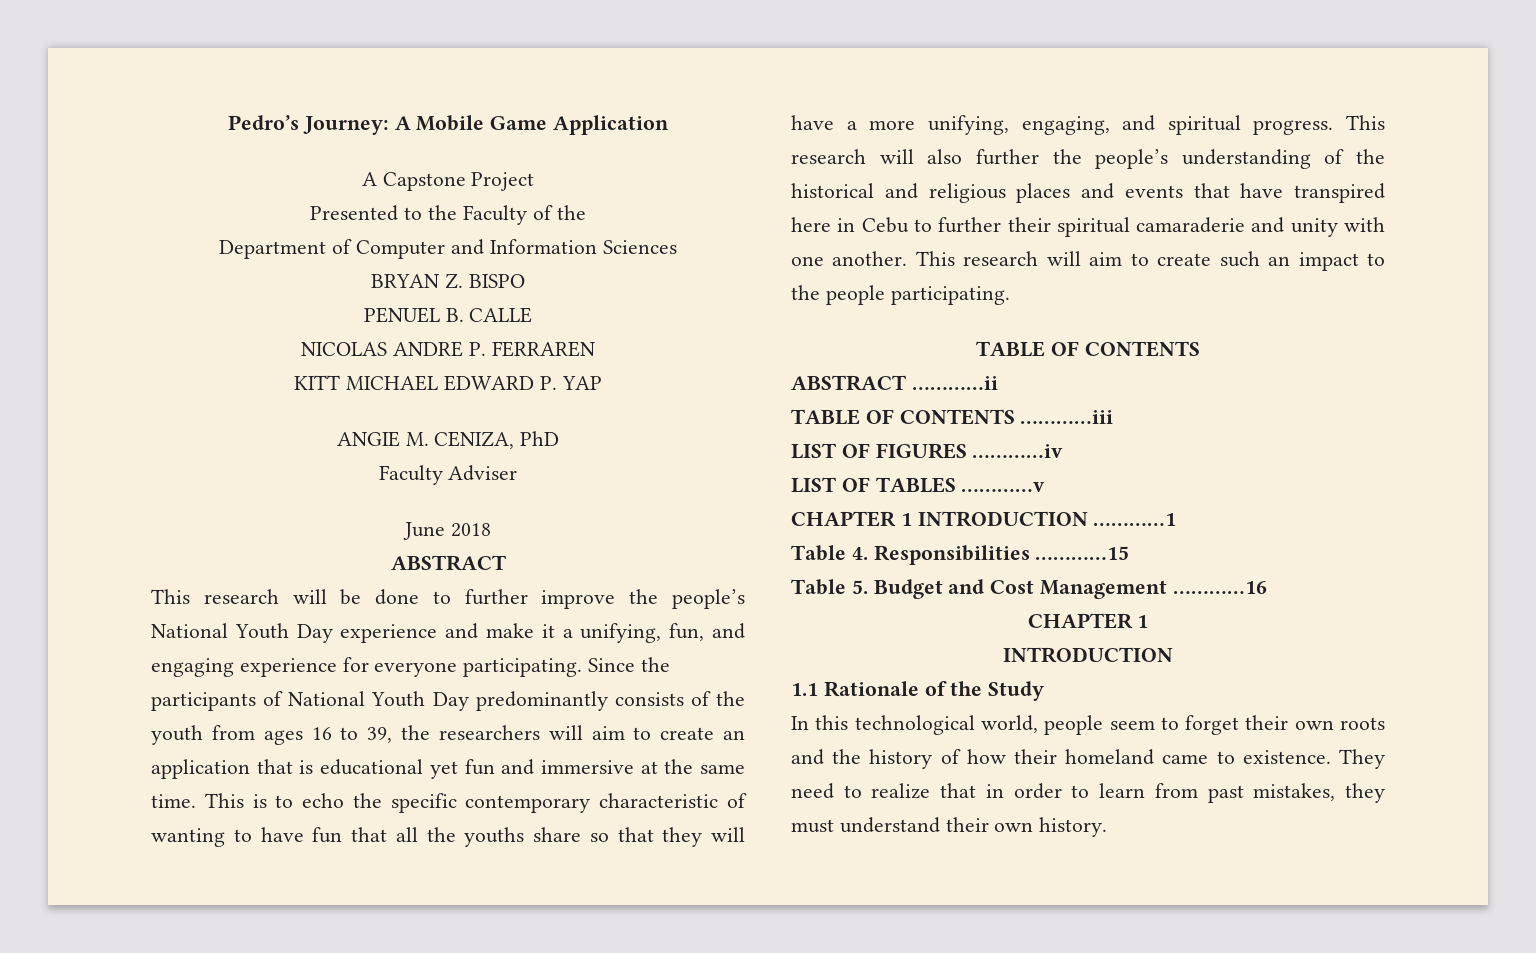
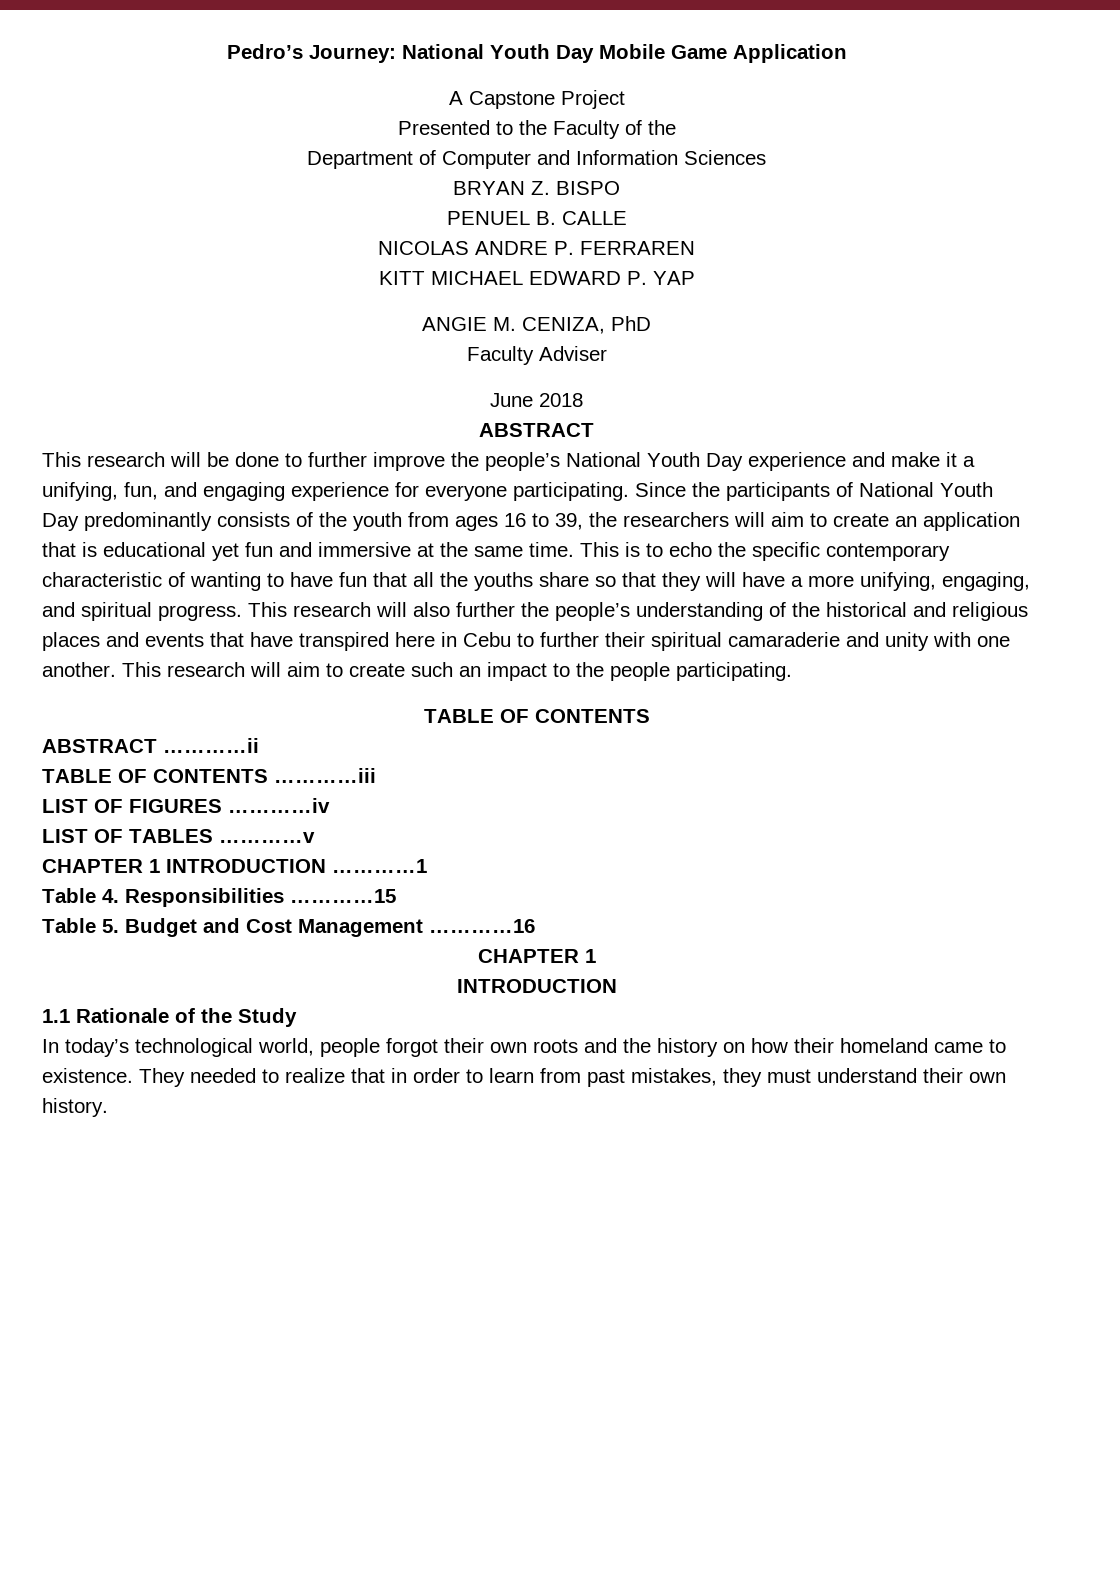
[394,116,411,130] A -> [401,44,594,63] National Youth Day
[815,715,849,730] this -> [65,1038,129,1057] today’s
[1109,715,1240,735] seem to forget -> [386,1038,438,1057] forgot
[940,749,961,764] of -> [723,1042,745,1053] on
[791,783,834,799] need -> [190,1068,256,1083] needed

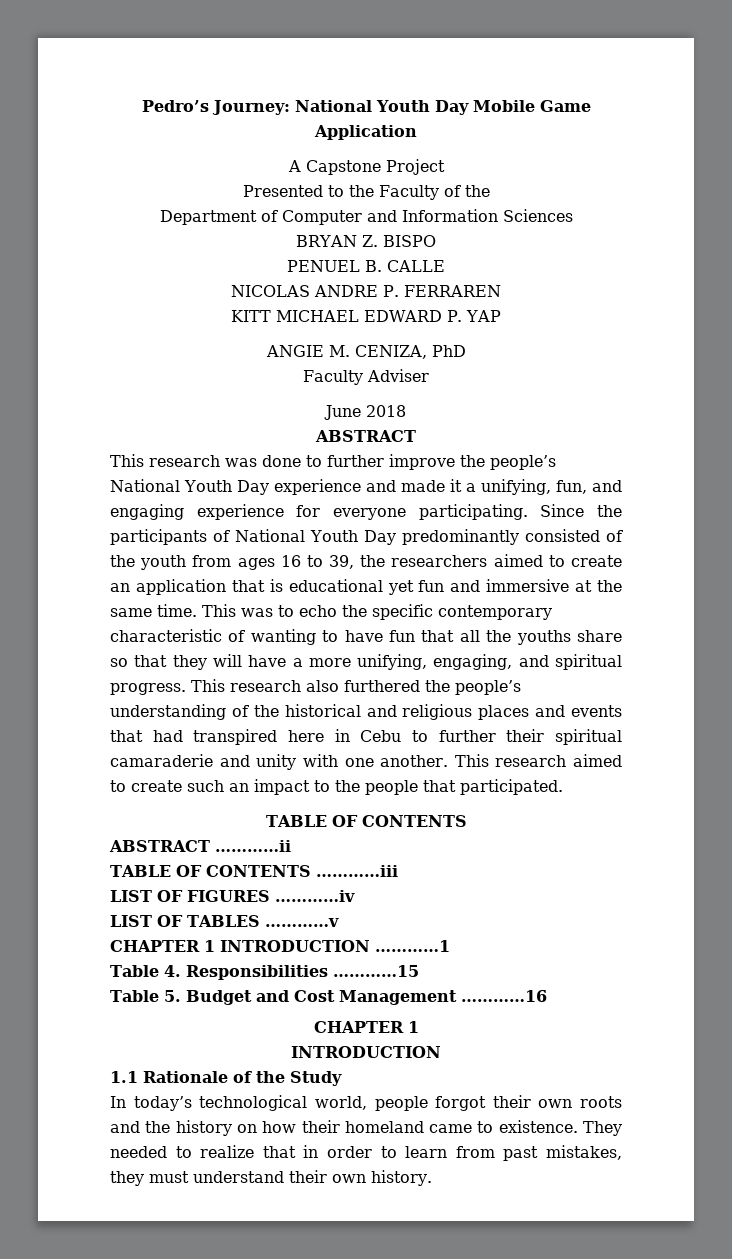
[170,452,229,467] will be -> [225,458,257,467] was
[891,452,940,467] make -> [400,480,445,492] made
[217,512,290,527] consists -> [524,529,600,542] consisted
[734,512,804,527] will aim -> [493,554,543,567] aimed
[625,542,640,557] is -> [241,608,273,617] was
[376,602,515,617] will also further -> [306,680,420,692] also furthered
[250,632,293,647] have -> [152,730,183,742] had
[250,662,320,677] will aim -> [573,754,622,767] aimed
[676,662,792,681] participating. -> [423,779,563,795] that participated.

